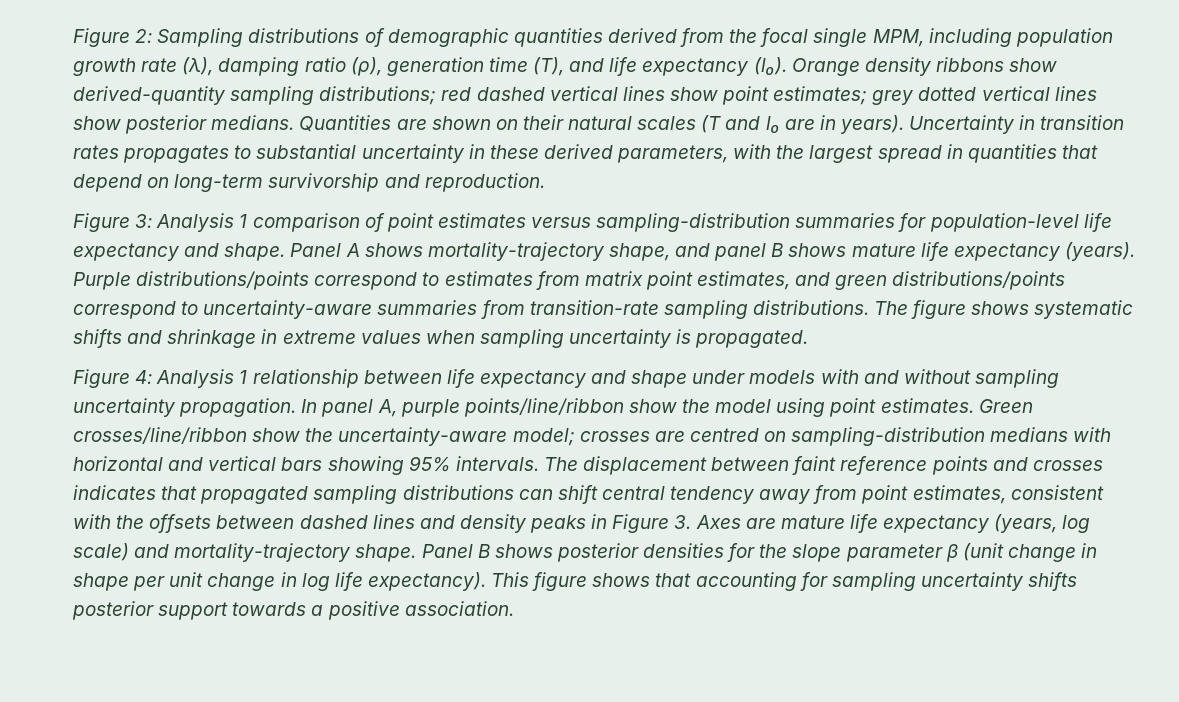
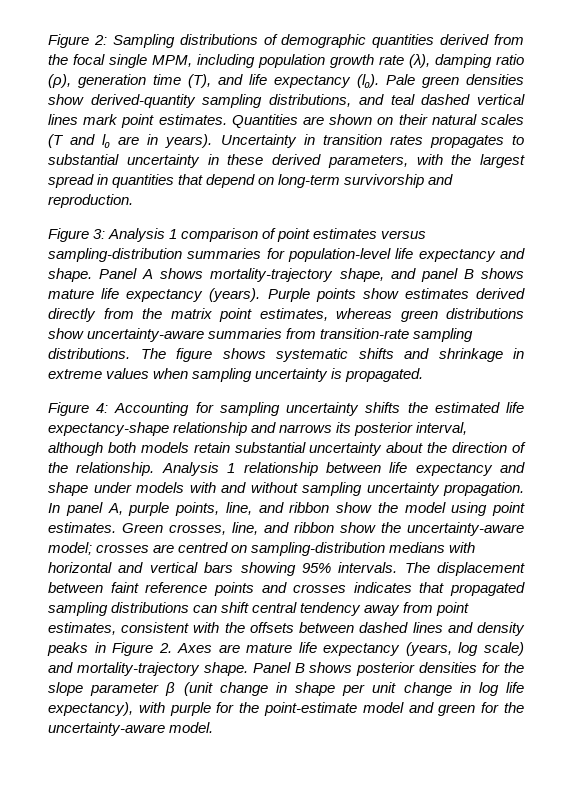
[791,57,1058,76] [73,86,1097,105] [73,115,295,134] Orange density ribbons show derived-quantity sampling distributions; red dashed vertical lines show point estimates; grey dotted vertical lines show posterior medians. -> [386,74,524,88] [48,94,525,108] [48,114,227,128] Pale green densities show derived-quantity sampling distributions, and teal dashed vertical lines mark point estimates.
[136,271,1066,290] [73,301,199,319] distributions/points correspond to estimates from matrix point estimates, and green distributions/points correspond to -> [315,288,525,302] [48,308,524,322] [48,328,84,339] points show estimates derived directly from the matrix point estimates, whereas green distributions show
(153, 377) none -> [114,402,524,416] [48,422,468,436] [48,442,527,456] [48,462,155,476] Accounting for sampling uncertainty shifts the estimated life expectancy-shape relationship and narrows its posterior interval, although both models retain substantial uncertainty about the direction of the relationship.
[463,398,624,417] points/line/ribbon -> [175,502,330,516] points, line, and ribbon
[73,427,247,444] crosses/line/ribbon -> [169,522,334,535] crosses, line, and ribbon
[674,515,692,529] 3. -> [158,643,172,653] 2.
[367,572,1078,591] [72,601,514,620] expectancy). This figure shows that accounting for sampling uncertainty shifts posterior support towards a positive association. -> [48,702,524,716] [48,722,214,736] expectancy), with purple for the point-estimate model and green for the uncertainty-aware model.

